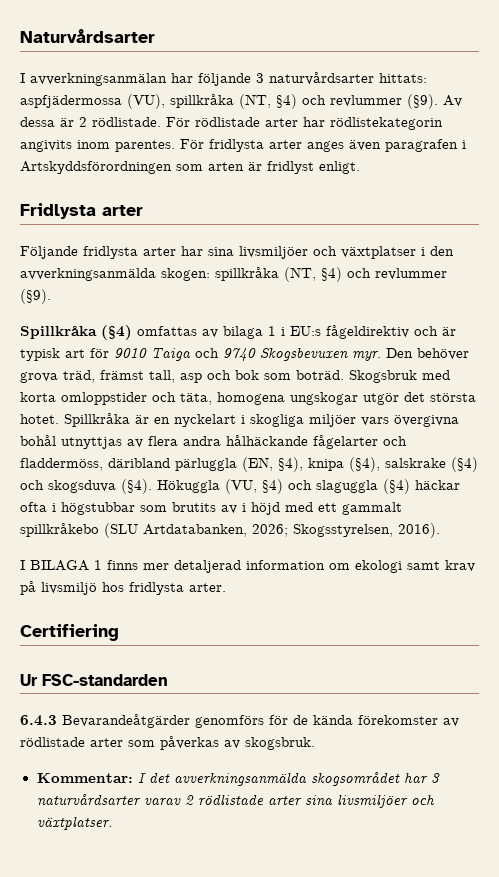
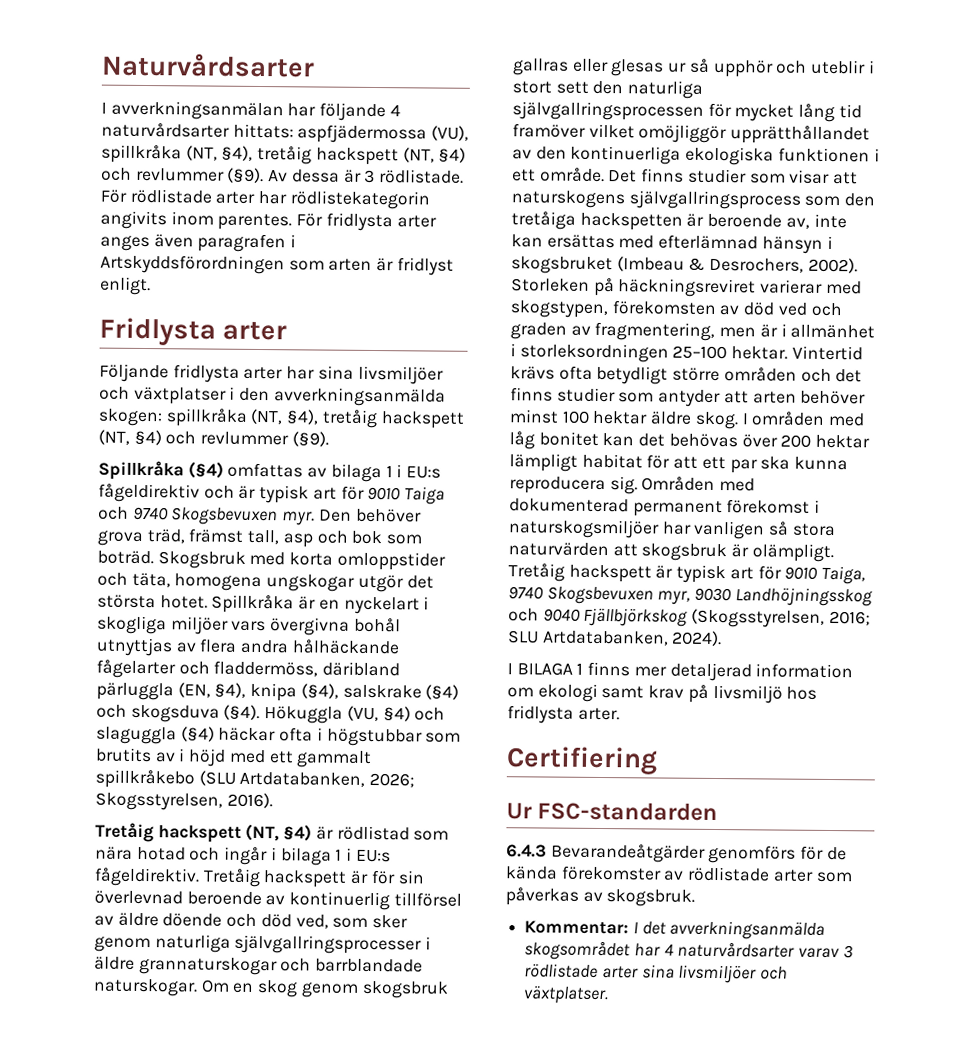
[256,73,264,83] 3 -> [389,104,401,117] 4
(271, 101) none -> [221,145,435,166] §4), tretåig hackspett (NT,
[79,117,87,127] 2 -> [364,169,376,184] 3
(316, 274) none -> [286,409,465,429] [98,429,130,445] §4), tretåig hackspett (NT,
(440, 530) none -> [95,822,450,843] [95,846,391,866] [94,867,425,888] [94,890,462,911] [94,912,409,929] [94,934,432,955] [94,956,424,976] [93,978,449,999] [512,58,875,78] [512,80,704,99] [512,101,862,123] [512,123,871,145] [512,145,880,166] [512,167,859,185] [511,190,876,210] [511,211,847,231] [511,234,833,254] [511,256,858,275] [511,277,862,298] [510,300,842,319] [510,321,876,341] [510,343,863,363] [510,365,863,385] [510,387,867,408] [509,409,866,430] [509,431,871,450] [509,453,849,474] [509,476,756,495] [509,498,821,518] [508,519,836,540] [508,542,834,563] [508,563,866,585] [508,586,873,607] [508,607,871,628] [508,630,723,647] // Tretåig hackspett (NT, §4) är rödlistad som nära hotad och ingår i bilaga 1 i EU:s fågeldirektiv. Tretåig hackspett är för sin överlevnad beroende av kontinuerlig tillförsel av äldre döende och död ved, som sker genom naturliga självgallringsprocesser i äldre grannaturskogar och barrblandade naturskogar. Om en skog genom skogsbruk gallras eller glesas ur så upphör och uteblir i stort sett den naturliga självgallringsprocessen för mycket lång tid framöver vilket omöjliggör upprätthållandet av den kontinuerliga ekologiska funktionen i ett område. Det finns studier som visar att naturskogens självgallringsprocess som den tretåiga hackspetten är beroende av, inte kan ersättas med efterlämnad hänsyn i skogsbruket (Imbeau & Desrochers, 2002). Storleken på häckningsreviret varierar med skogstypen, förekomsten av död ved och graden av fragmentering, men är i allmänhet i storleksordningen 25–100 hektar. Vintertid krävs ofta betydligt större områden och det finns studier som antyder att arten behöver minst 100 hektar äldre skog. I områden med låg bonitet kan det behövas över 200 hektar lämpligt habitat för att ett par ska kunna reproducera sig. Områden med dokumenterad permanent förekomst i naturskogsmiljöer har vanligen så stora naturvärden att skogsbruk är olämpligt. Tretåig hackspett är typisk art för 9010 Taiga, 9740 Skogsbevuxen myr, 9030 Landhöjningsskog och 9040 Fjällbjörkskog (Skogsstyrelsen, 2016; SLU Artdatabanken, 2024).
[430,773,440,783] 3 -> [663,943,674,956] 4
[184,795,194,805] 2 -> [842,945,853,959] 3

